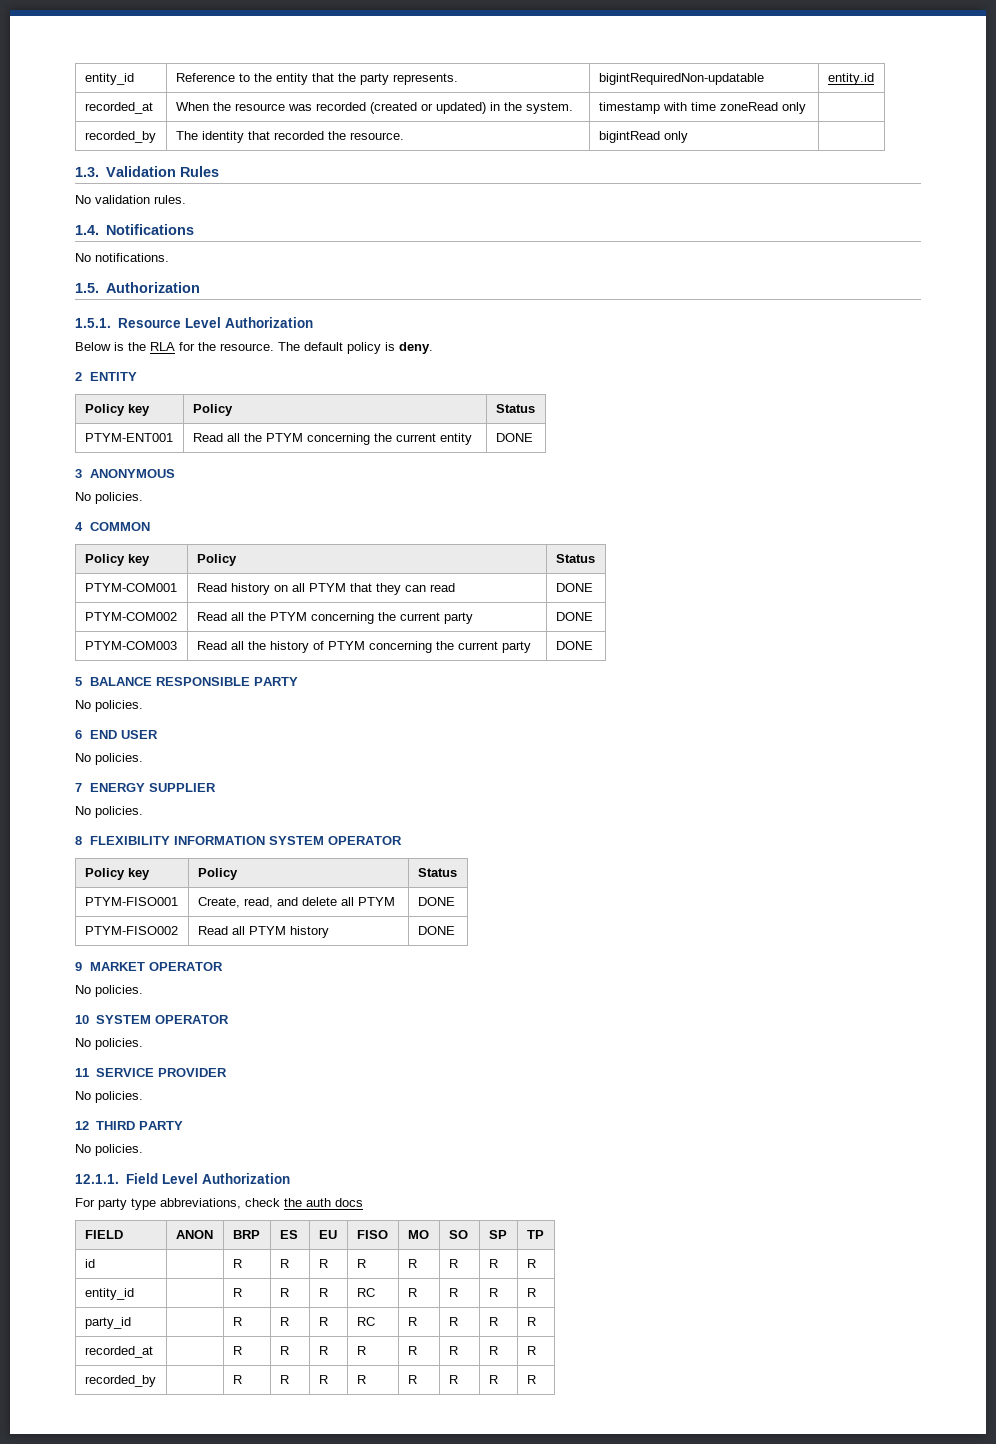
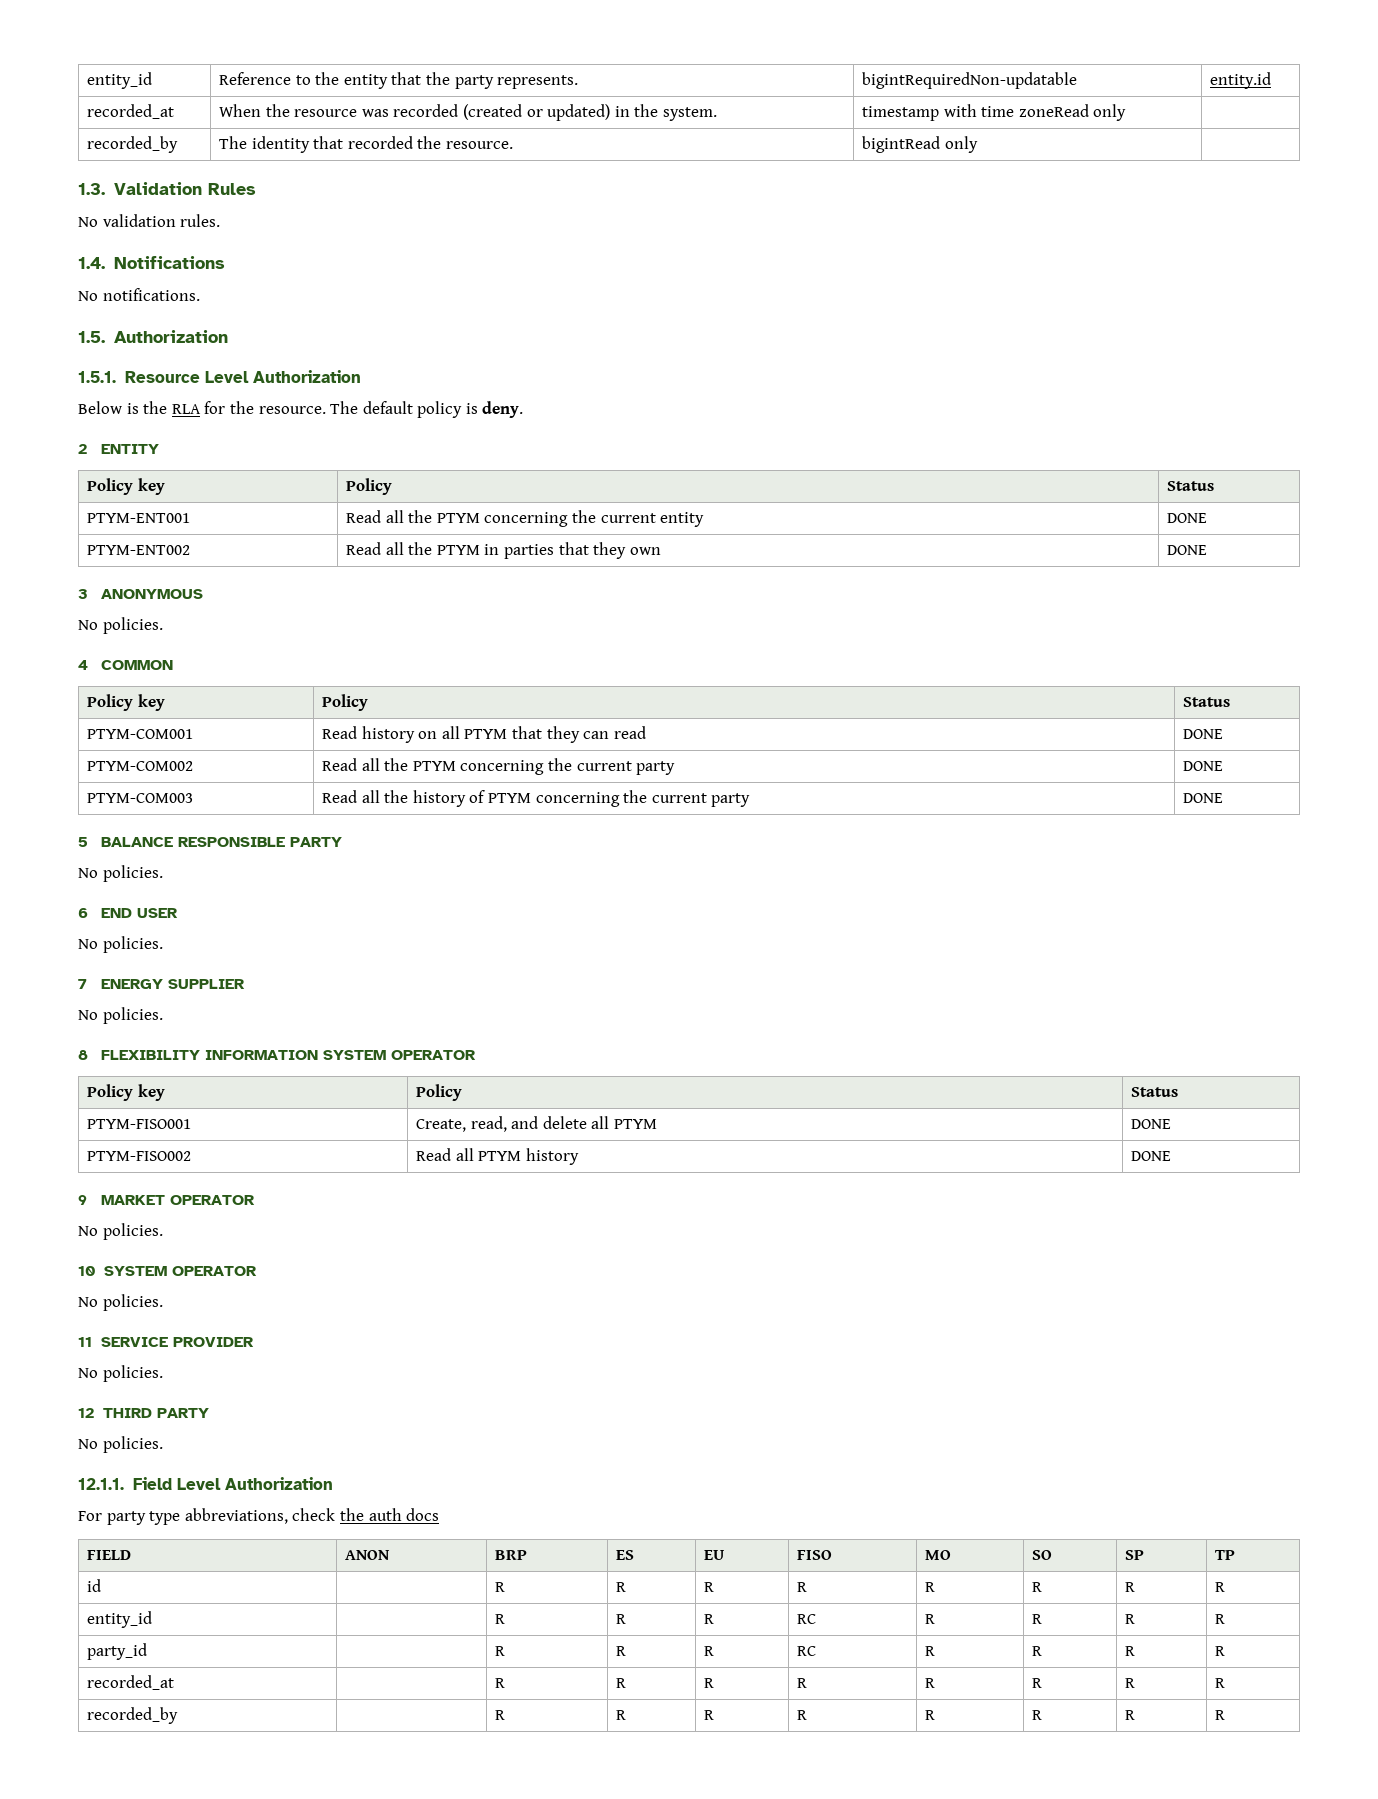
(533, 437) none -> [87,545,191,555] [346,542,661,559] [1167,545,1208,555] // PTYM-ENT002 | Read all the PTYM in parties that they own | DONE

